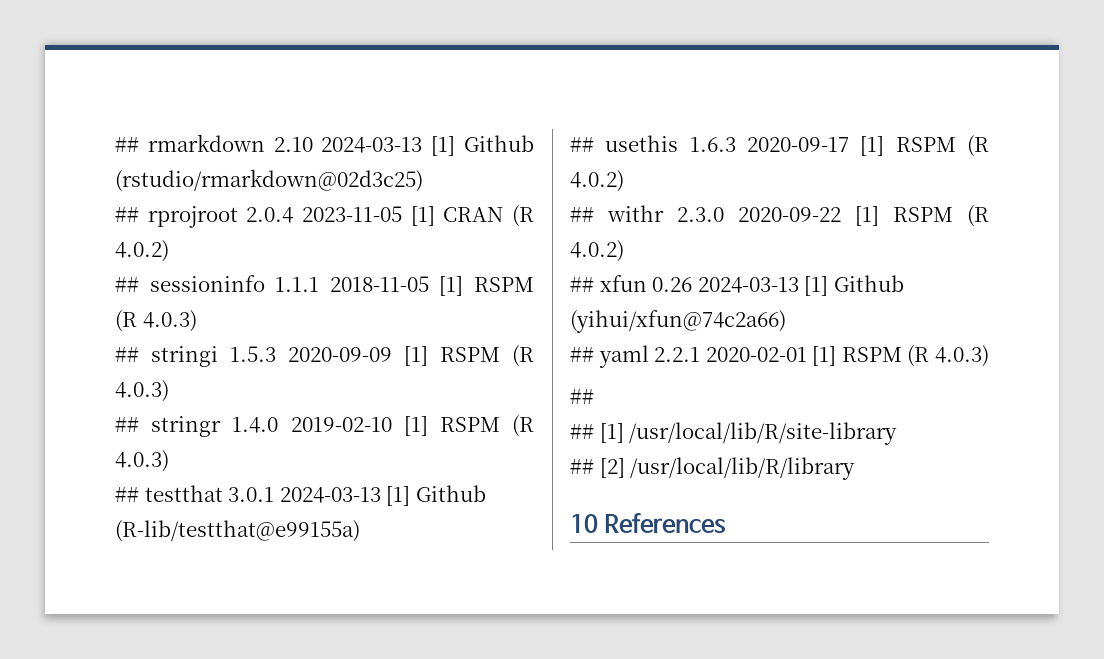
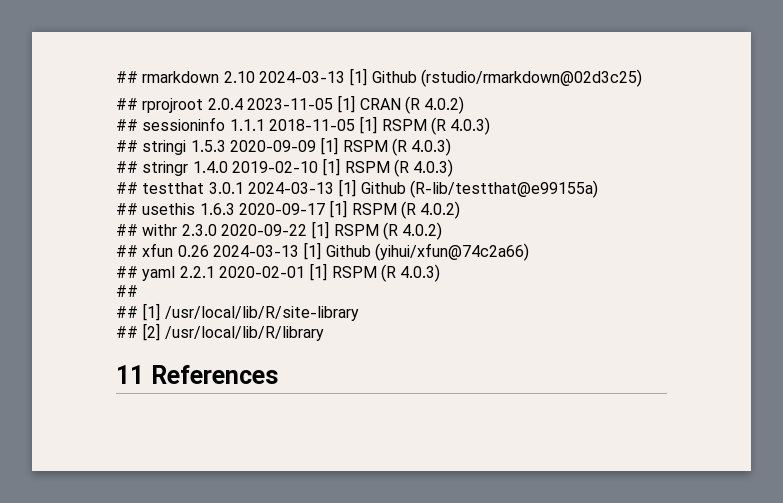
[570,514,598,533] 10 -> [116,365,144,384] 11

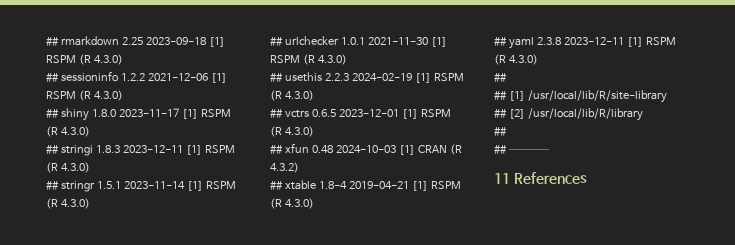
[223,68,642,87] [116,98,333,113] 2.10 2024-03-13 [1] Github (rstudio/rmarkdown@02d3c25) // ## rprojroot 2.0.4 2023-11-05 -> [121,37,225,47] [46,54,123,65] [46,71,227,83] [46,90,123,101] [46,108,231,121] [46,126,90,137] [46,145,235,156] [46,162,90,173] [46,181,236,192] [46,198,90,209] [270,36,447,47] [270,54,347,65] [270,72,464,83] [270,90,314,101] [270,109,451,119] [270,126,314,137] [270,143,396,154] 2.25 2023-09-18 [1] RSPM (R 4.3.0) // ## sessioninfo 1.2.2 2021-12-06 [1] RSPM (R 4.3.0) // ## shiny 1.8.0 2023-11-17 [1] RSPM (R 4.3.0) // ## stringi 1.8.3 2023-12-11 [1] RSPM (R 4.3.0) // ## stringr 1.5.1 2023-11-14 [1] RSPM (R 4.3.0) // ## urlchecker 1.0.1 2021-11-30 [1] RSPM (R 4.3.0) // ## usethis 2.2.3 2024-02-19 [1] RSPM (R 4.3.0) // ## vctrs 0.6.5 2023-12-01 [1] RSPM (R 4.3.0) // ## xfun 0.48 2024-10-03
[424,96,465,114] [116,116,491,135] [116,137,452,156] [116,158,454,177] [116,179,598,198] [116,200,461,219] [116,221,443,240] [116,242,529,261] [116,263,441,282] 4.0.2) // ## sessioninfo 1.1.1 2018-11-05 [1] RSPM (R 4.0.3) // ## stringi 1.5.3 2020-09-09 [1] RSPM (R 4.0.3) // ## stringr 1.4.0 2019-02-10 [1] RSPM (R 4.0.3) // ## testthat 3.0.1 2024-03-13 [1] Github (R-lib/testthat@e99155a) // ## usethis 1.6.3 2020-09-17 [1] RSPM (R 4.0.2) // ## withr 2.3.0 2020-09-22 [1] RSPM (R 4.0.2) // ## xfun 0.26 2024-03-13 [1] Github (yihui/xfun@74c2a66) // ## yaml 2.2.1 2020-02-01 [1] RSPM (R 4.0.3) -> [270,162,299,173] [270,180,461,191] [270,198,314,209] [494,37,676,49] [494,54,538,65] 4.3.2) // ## xtable 1.8-4 2019-04-21 [1] RSPM (R 4.3.0) // ## yaml 2.3.8 2023-12-11 [1] RSPM (R 4.3.0)
(324, 333) none -> [494,127,507,136] [494,145,549,154] // ## // ## ────

